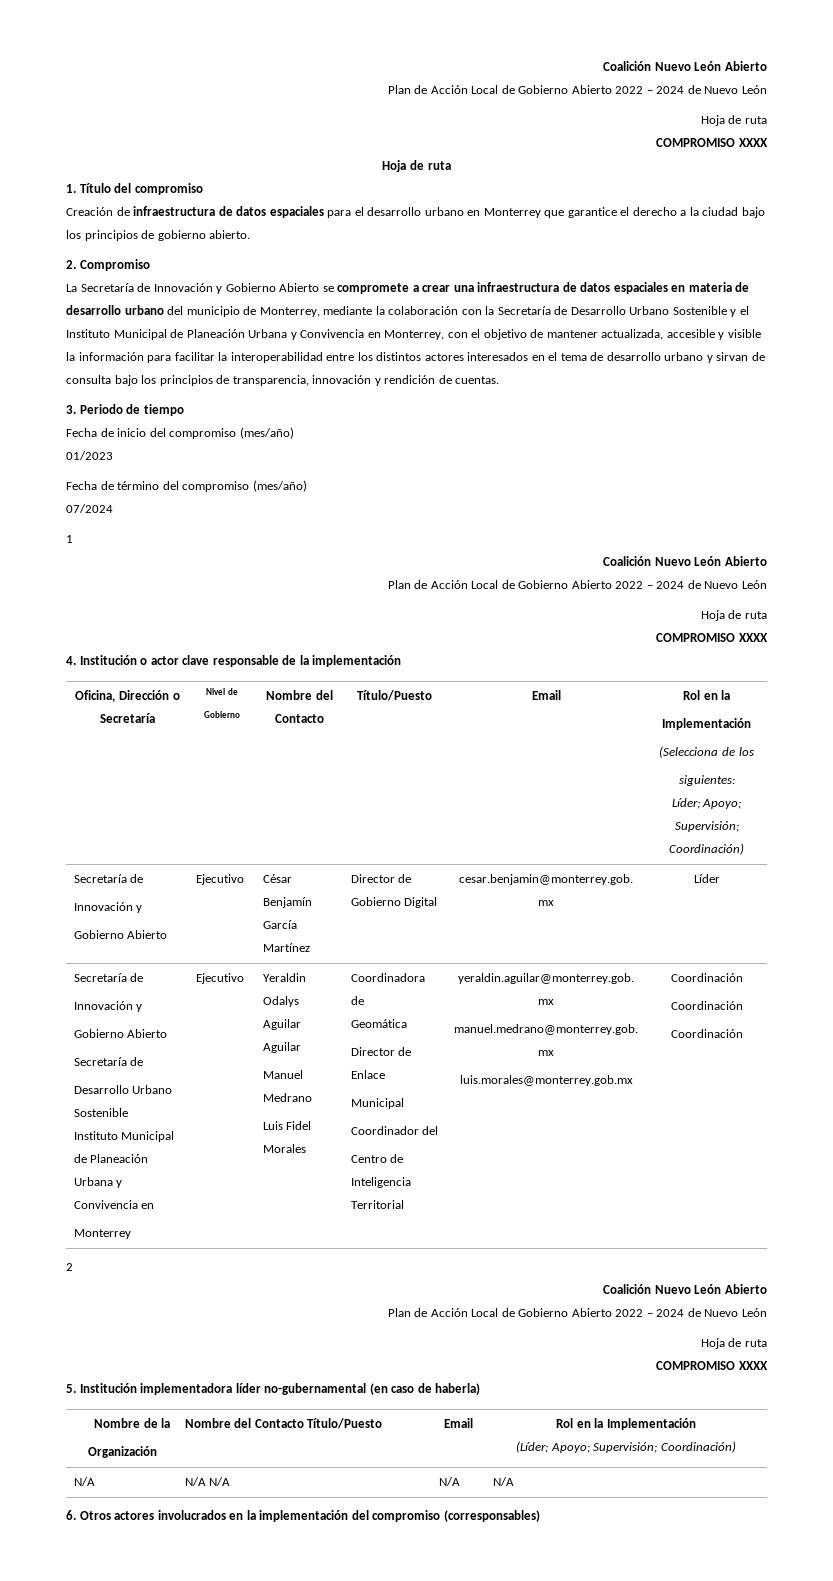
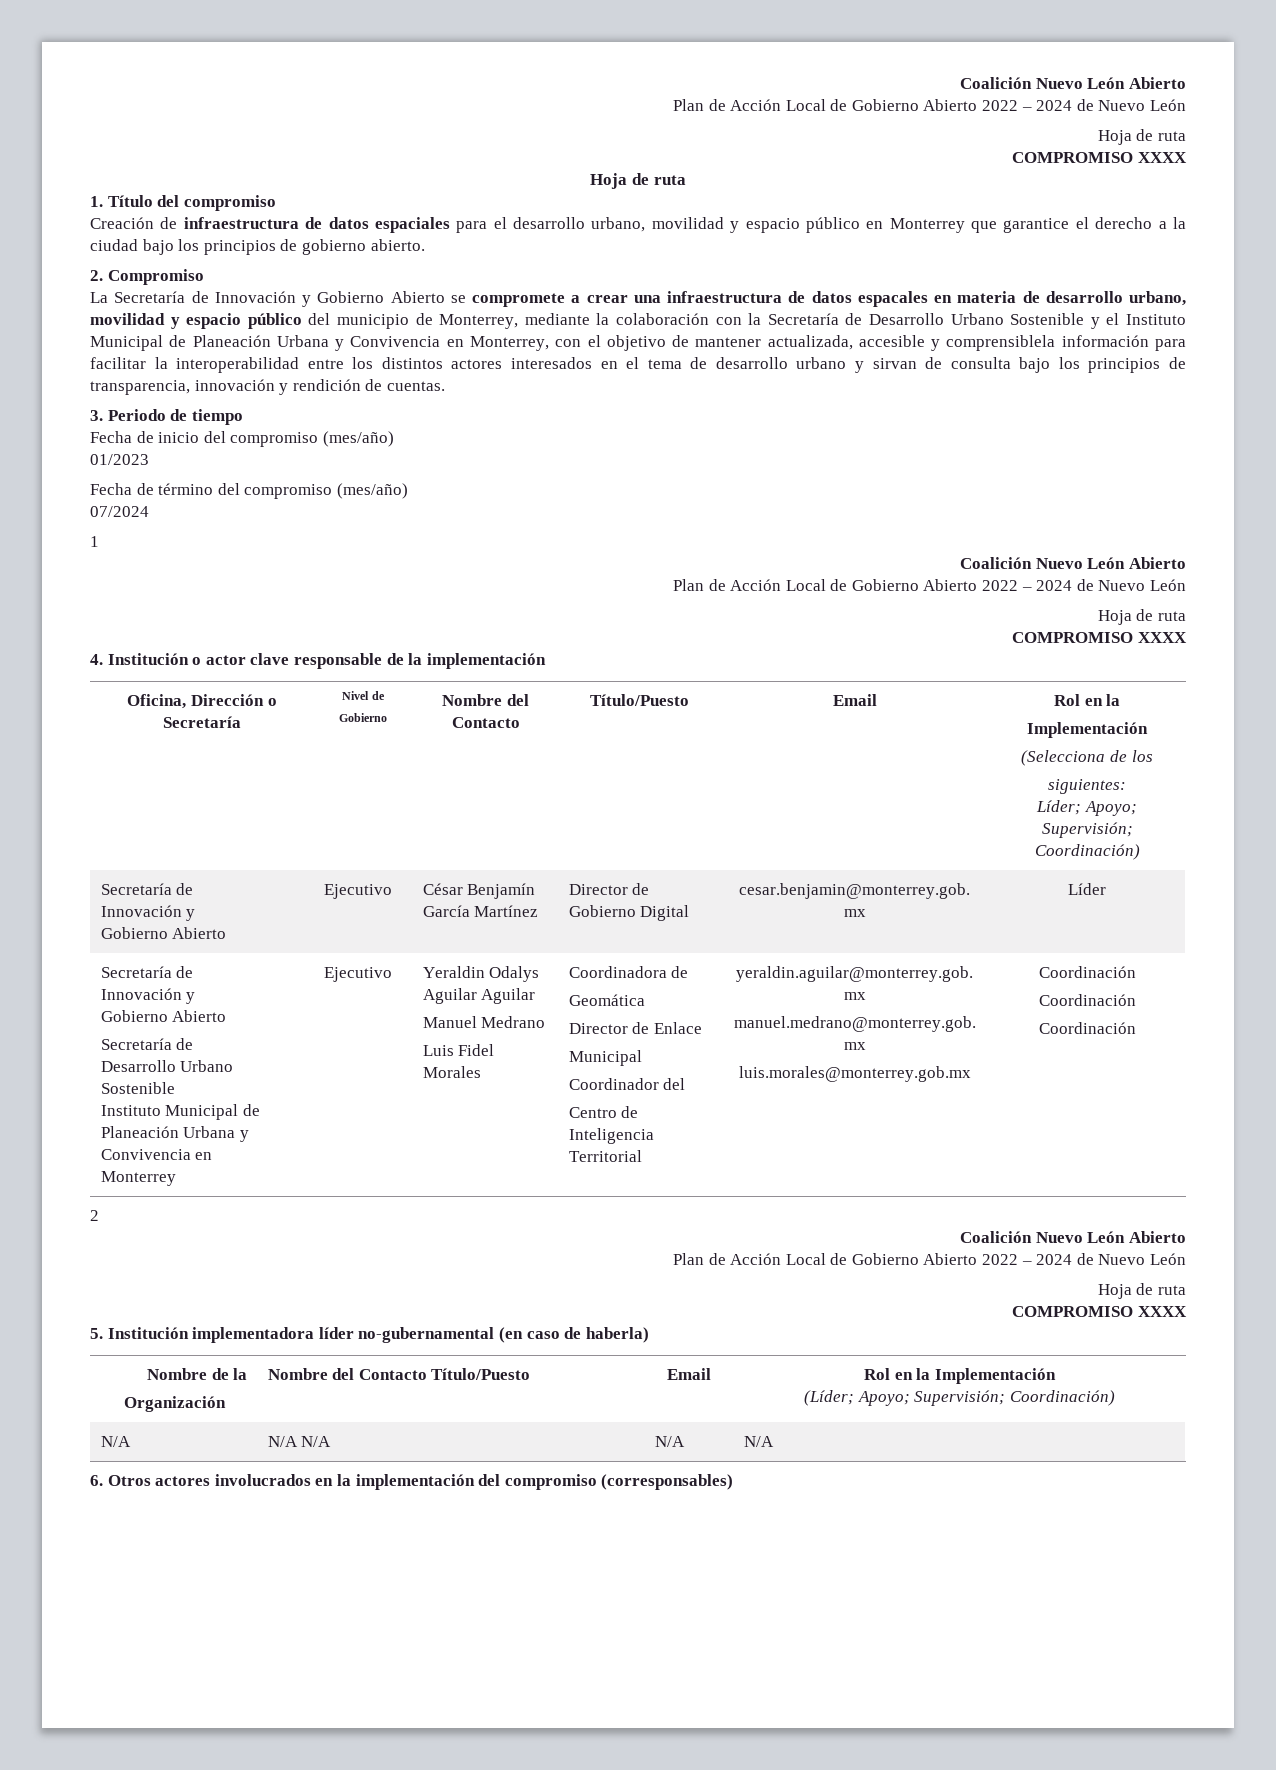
[424,207,464,216] urbano -> [591,217,860,233] urbano, movilidad y espacio público
[613,282,668,294] espaciales -> [857,291,928,307] espacales
[124,305,164,315] urbano -> [1129,291,1186,306] [90,313,302,329] urbano, movilidad y espacio público
[727,329,761,338] [66,352,75,361] visible la -> [946,335,1056,351] comprensiblela

